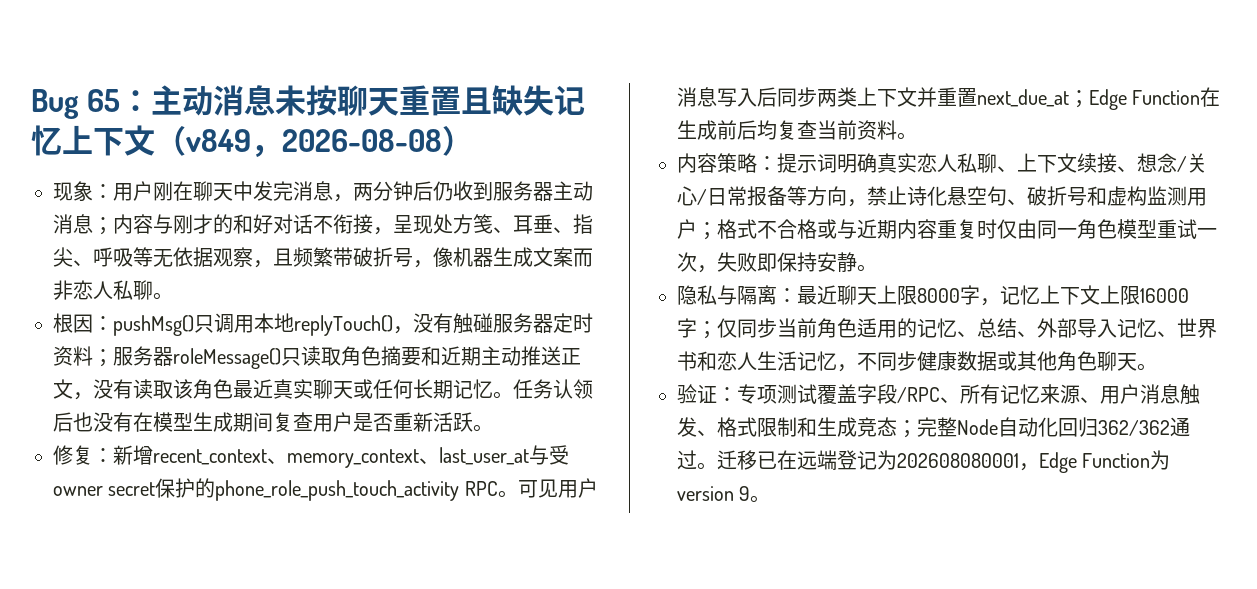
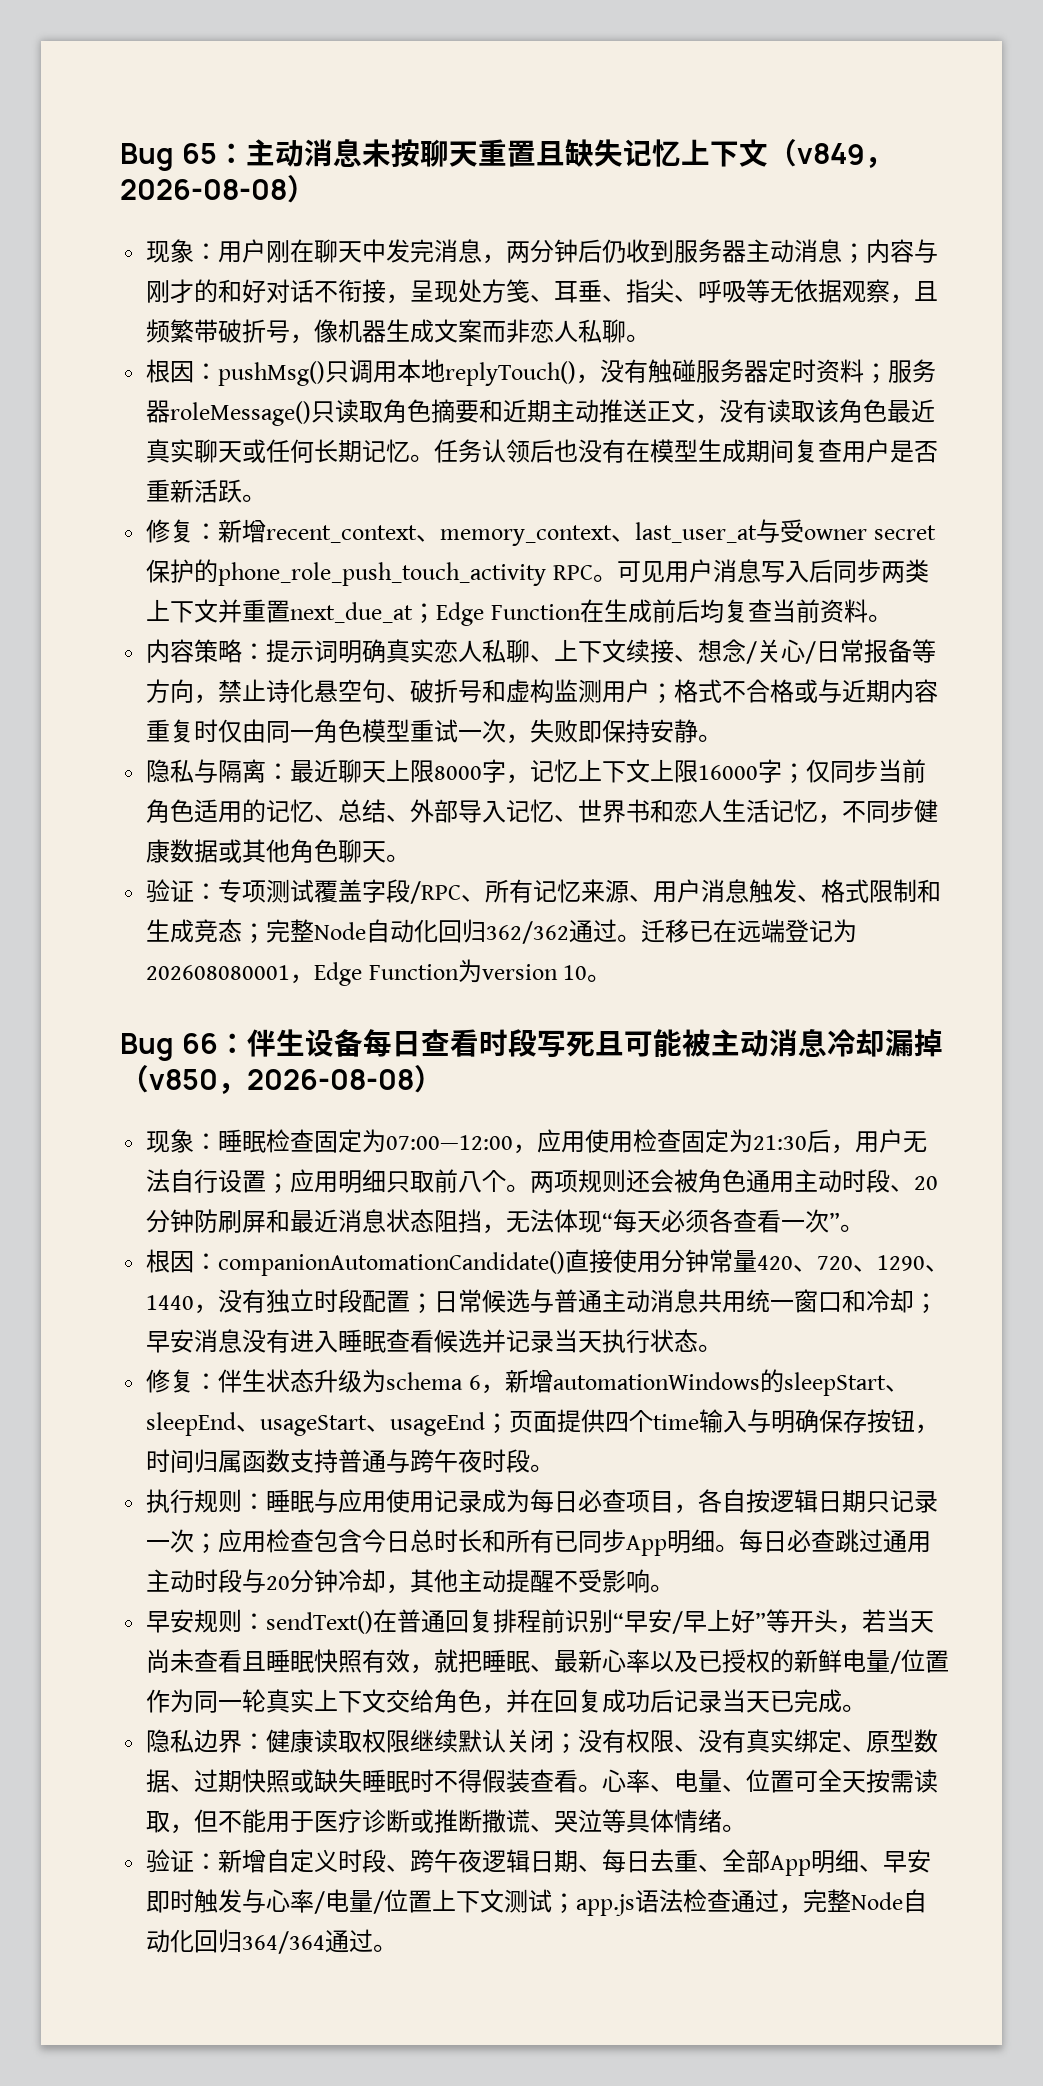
[739,486,771,503] 9。 -> [563,965,612,982] [120,1029,943,1061] [120,1065,443,1095] [146,1129,928,1154] [146,1169,939,1194] [146,1209,865,1234] [146,1249,950,1276] [146,1289,939,1314] [146,1329,723,1353] [146,1369,909,1396] [146,1409,940,1436] [146,1449,555,1473] [146,1489,939,1514] [146,1529,932,1556] [146,1569,675,1594] [146,1609,935,1634] [146,1649,950,1674] [146,1689,867,1714] [146,1729,939,1754] [146,1769,939,1793] [146,1809,747,1834] [146,1849,932,1876] [146,1889,928,1916] [146,1929,398,1954] 10。 // Bug 66：伴生设备每日查看时段写死且可能被主动消息冷却漏掉（v850，2026-08-08） // 现象：睡眠检查固定为07:00—12:00，应用使用检查固定为21:30后，用户无法自行设置；应用明细只取前八个。两项规则还会被角色通用主动时段、20分钟防刷屏和最近消息状态阻挡，无法体现“每天必须各查看一次”。 // 根因：companionAutomationCandidate()直接使用分钟常量420、720、1290、1440，没有独立时段配置；日常候选与普通主动消息共用统一窗口和冷却；早安消息没有进入睡眠查看候选并记录当天执行状态。 // 修复：伴生状态升级为schema 6，新增automationWindows的sleepStart、sleepEnd、usageStart、usageEnd；页面提供四个time输入与明确保存按钮，时间归属函数支持普通与跨午夜时段。 // 执行规则：睡眠与应用使用记录成为每日必查项目，各自按逻辑日期只记录一次；应用检查包含今日总时长和所有已同步App明细。每日必查跳过通用主动时段与20分钟冷却，其他主动提醒不受影响。 // 早安规则：sendText()在普通回复排程前识别“早安/早上好”等开头，若当天尚未查看且睡眠快照有效，就把睡眠、最新心率以及已授权的新鲜电量/位置作为同一轮真实上下文交给角色，并在回复成功后记录当天已完成。 // 隐私边界：健康读取权限继续默认关闭；没有权限、没有真实绑定、原型数据、过期快照或缺失睡眠时不得假装查看。心率、电量、位置可全天按需读取，但不能用于医疗诊断或推断撒谎、哭泣等具体情绪。 // 验证：新增自定义时段、跨午夜逻辑日期、每日去重、全部App明细、早安即时触发与心率/电量/位置上下文测试；app.js语法检查通过，完整Node自动化回归364/364通过。

